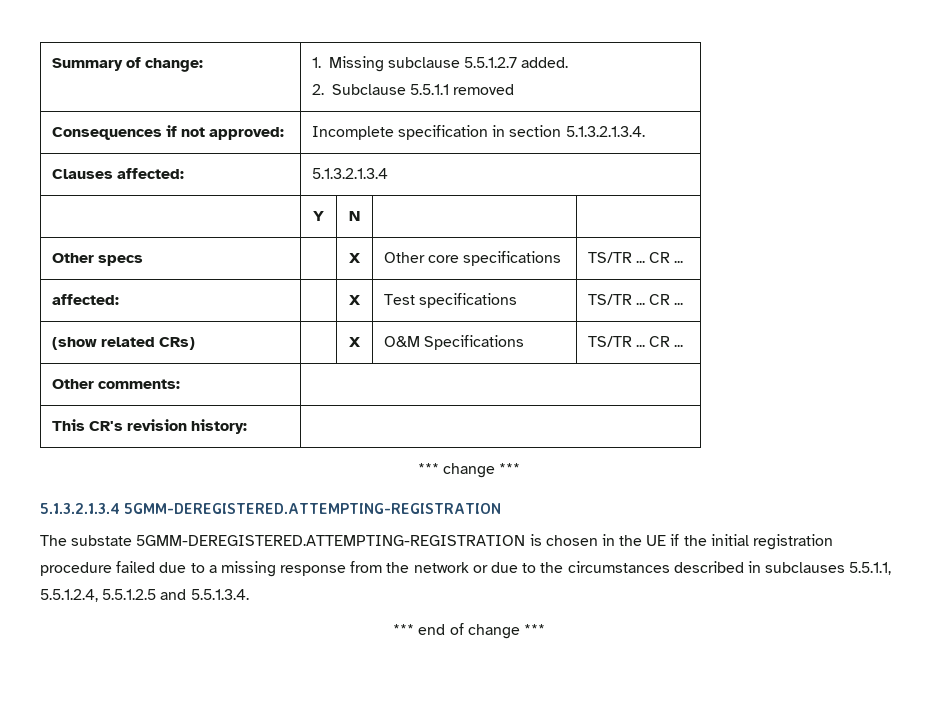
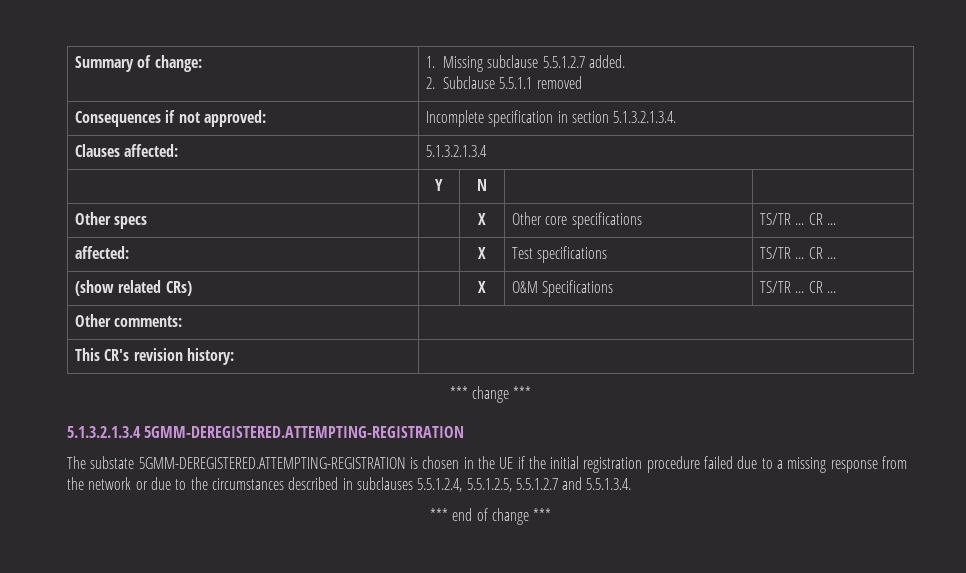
[849,562,892,575] [40,589,157,602] 5.5.1.1, 5.5.1.2.4, 5.5.1.2.5 -> [417,478,558,492] 5.5.1.2.4, 5.5.1.2.5, 5.5.1.2.7

